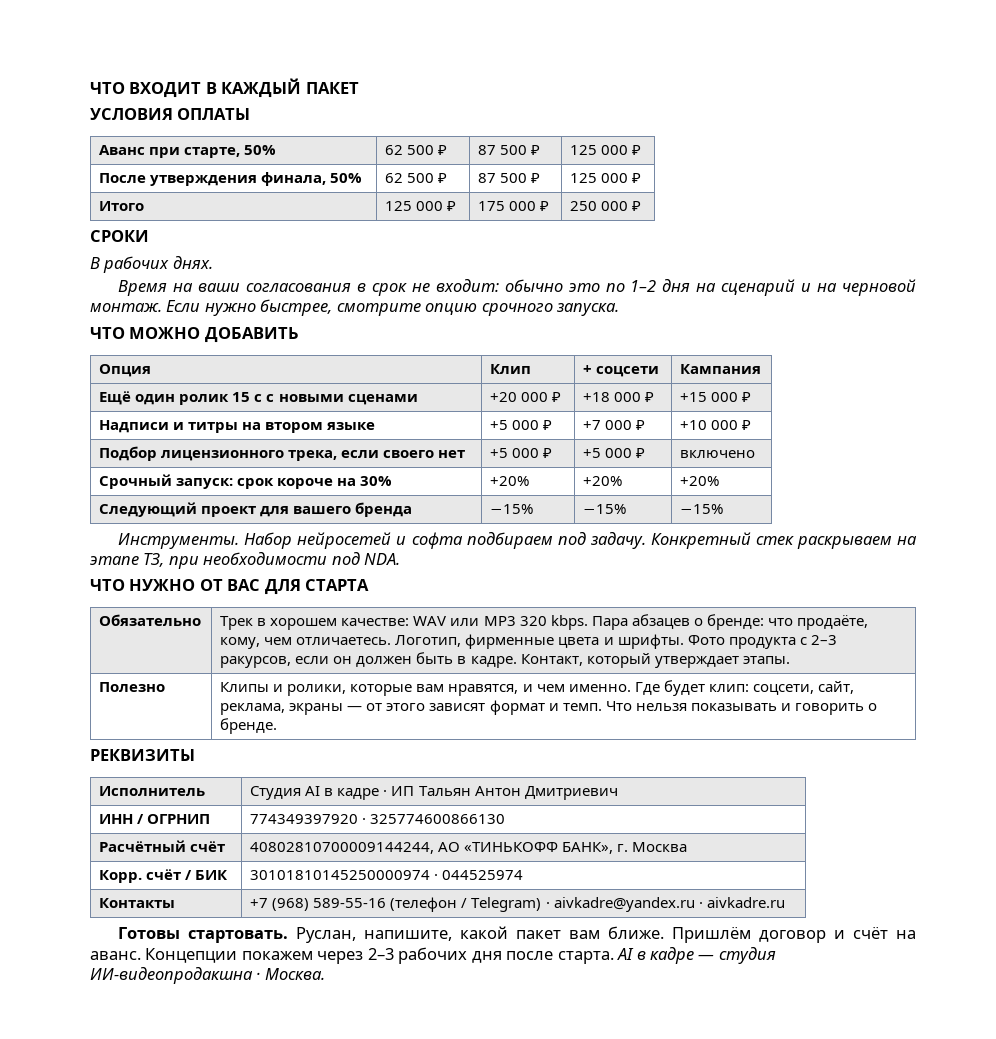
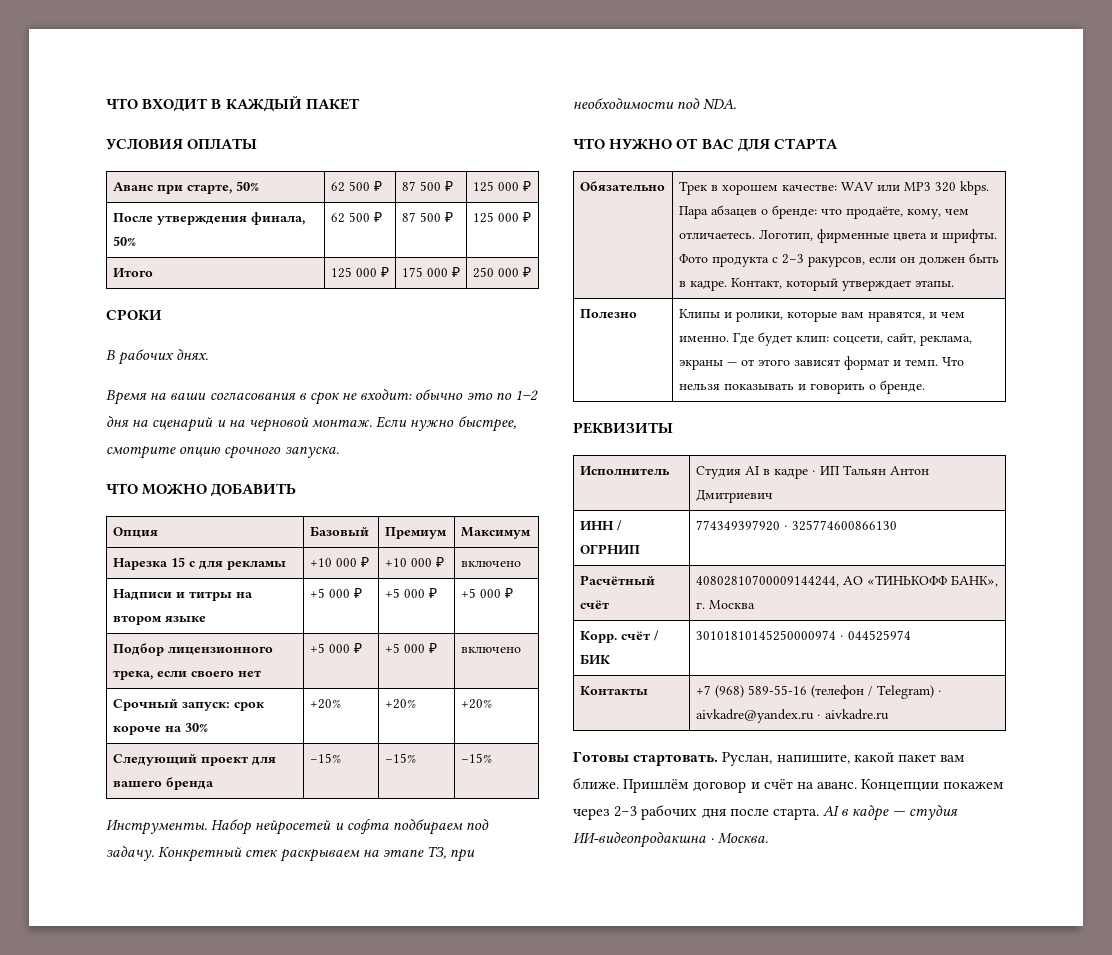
[490,364,532,374] [583,365,660,377] [680,364,762,374] [99,391,418,405] [490,392,562,402] [583,392,655,402] [680,392,752,402] Клип | + соцсети | Кампания // Ещё один ролик 15 с с новыми сценами | +20 000 ₽ | +18 000 ₽ | +15 000 ₽ -> [309,526,369,536] [384,527,447,539] [460,527,531,539] [112,557,286,570] [309,557,369,567] [384,557,444,567] [460,561,521,567] Базовый | Премиум | Максимум // Нарезка 15 с для рекламы | +10 000 ₽ | +10 000 ₽ | включено
[583,420,646,430] [680,420,708,430] +7 000 ₽ | +10 -> [384,588,437,598] [460,588,476,598] +5 000 ₽ | +5

